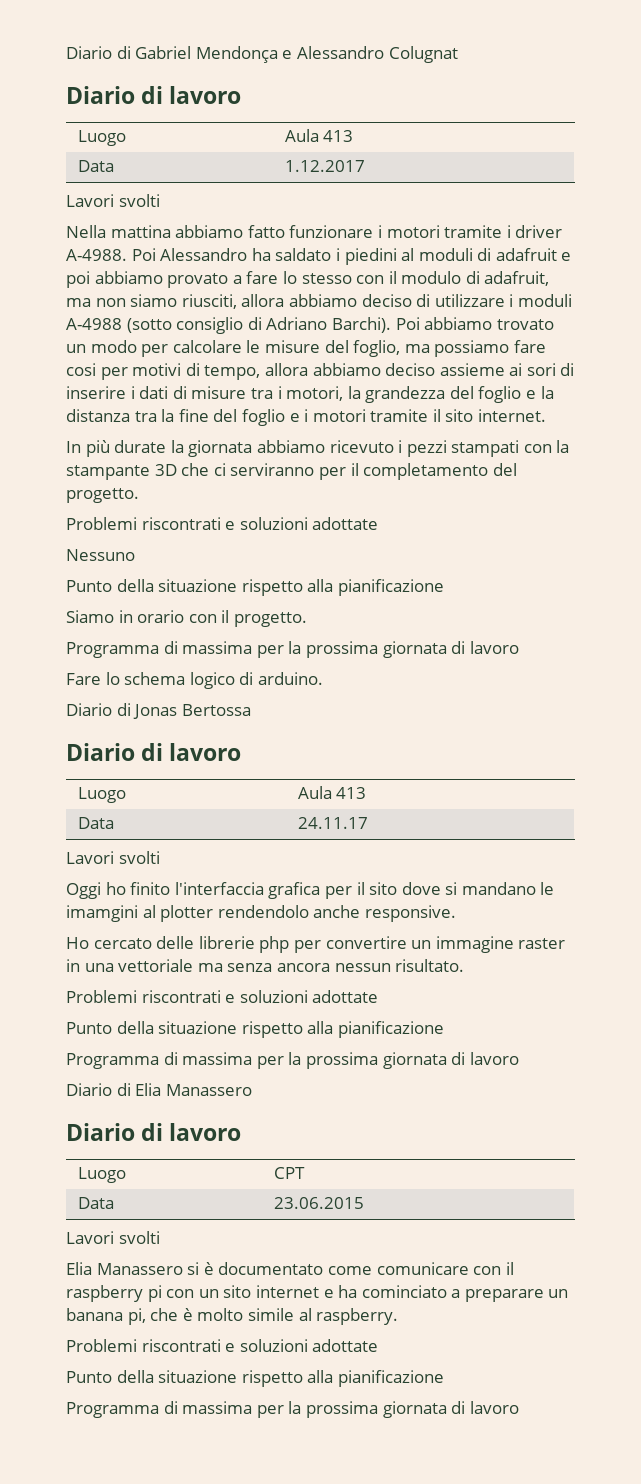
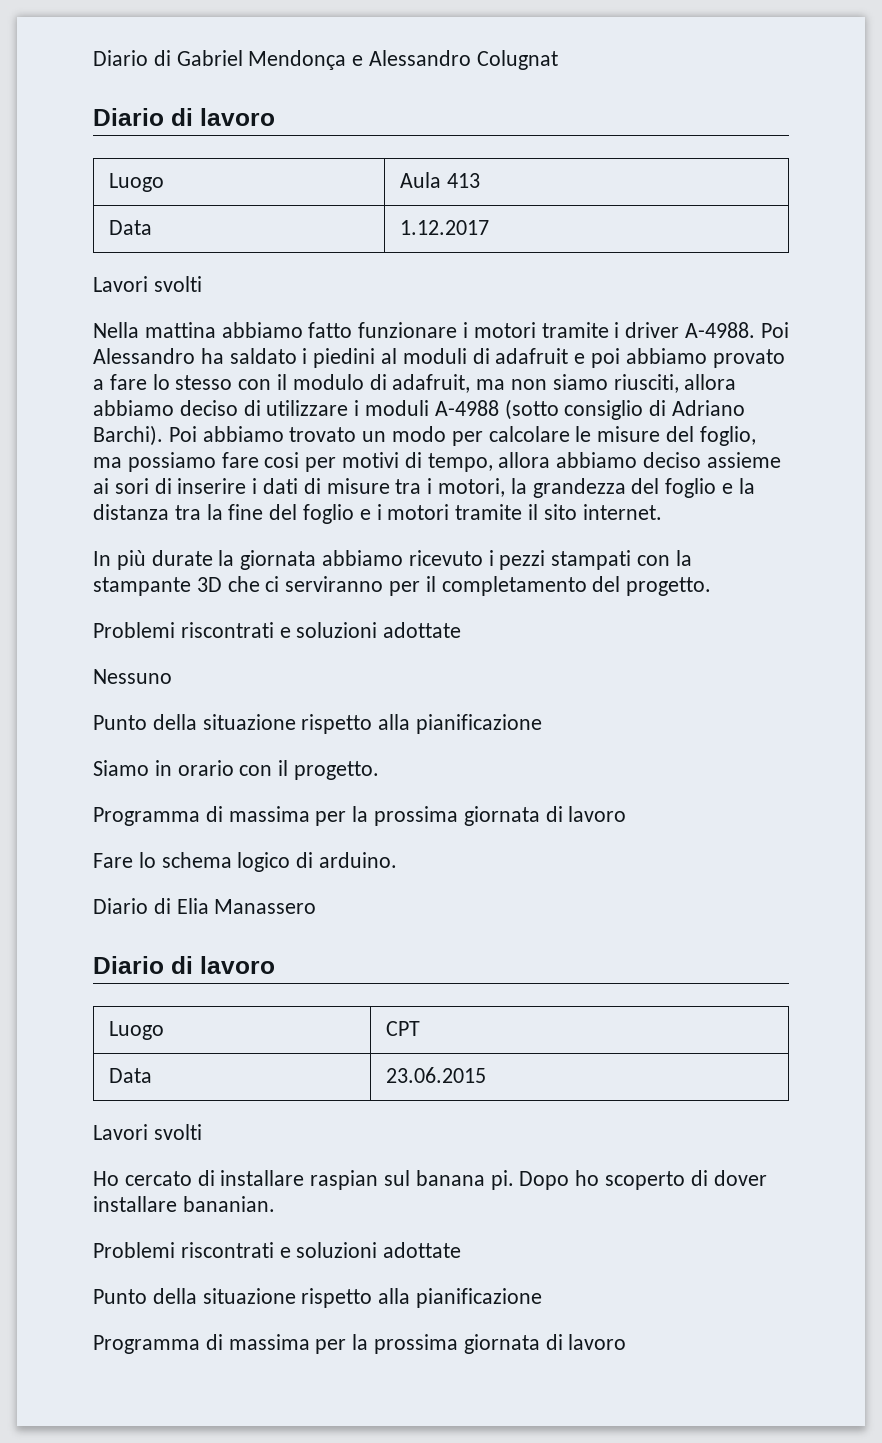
[133,704,251,719] [66,743,242,761] [77,787,126,803] [297,786,367,799] [77,817,114,829] [297,817,368,829] [66,851,160,864] [66,882,555,899] [66,905,456,922] [66,936,566,953] [66,959,465,972] Jonas Bertossa // Diario di lavoro // Luogo | Aula 413 // Data | 24.11.17 // Lavori svolti // Oggi ho finito l'interfaccia grafica per il sito dove si mandano le imamgini al plotter rendendolo anche responsive. // Ho cercato delle librerie php per convertire un immagine raster in una vettoriale ma senza ancora nessun risultato. -> [176,898,317,914] [93,956,275,974] [109,1021,165,1040] [386,1021,421,1036] [109,1068,153,1083] [386,1067,487,1083] [93,1124,202,1140] [93,1170,767,1190] [93,1196,275,1212] Elia Manassero // Diario di lavoro // Luogo | CPT // Data | 23.06.2015 // Lavori svolti // Ho cercato di installare raspian sul banana pi. Dopo ho scoperto di dover installare bananian.
[66,1083,252,1096] [66,1123,242,1141] [77,1167,126,1183] [273,1167,305,1179] [77,1197,114,1209] [273,1197,364,1209] [66,1231,160,1244] [66,1262,514,1275] [66,1285,569,1302] [66,1308,399,1325] [66,1339,379,1352] [66,1370,444,1387] [66,1401,519,1418] // Diario di Elia Manassero // Diario di lavoro // Luogo | CPT // Data | 23.06.2015 // Lavori svolti // Elia Manassero si è documentato come comunicare con il raspberry pi con un sito internet e ha cominciato a preparare un banana pi, che è molto simile al raspberry. // Problemi riscontrati e soluzioni adottate // Punto della situazione rispetto alla pianificazione // Programma di massima per la prossima giornata di lavoro -> (627, 1342) none

